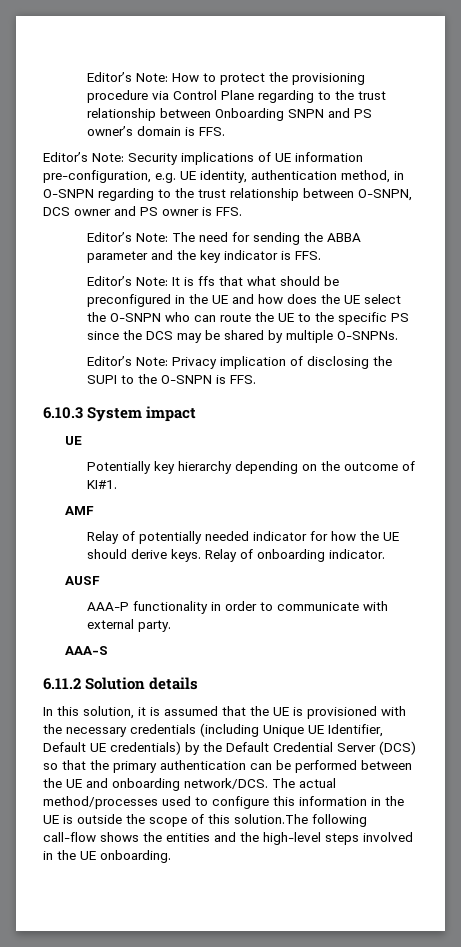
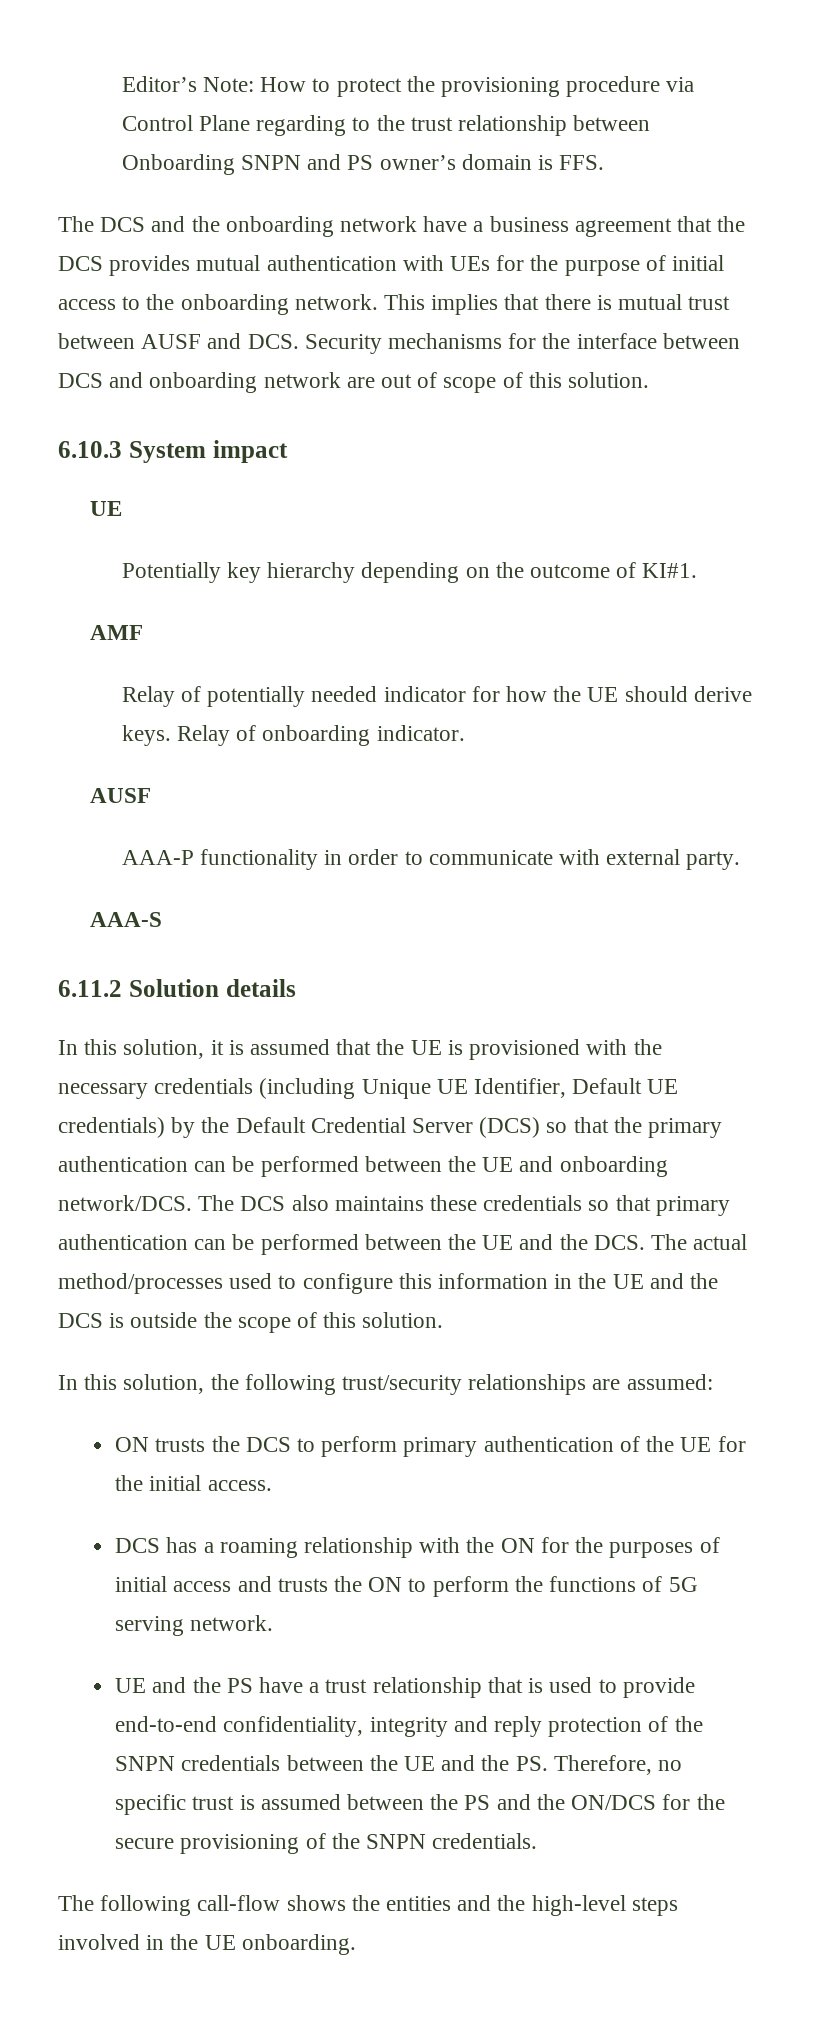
[43,152,363,165] [43,170,404,183] [43,188,412,201] [43,206,242,216] [86,232,361,245] [86,250,321,263] [86,276,339,286] [86,294,401,307] [86,312,409,325] [86,330,398,343] [86,356,392,369] [86,374,256,384] Editor’s Note: Security implications of UE information pre-configuration, e.g. UE identity, authentication method, in O-SNPN regarding to the trust relationship between O-SNPN, DCS owner and PS owner is FFS. // Editor’s Note: The need for sending the ABBA parameter and the key indicator is FFS. // Editor’s Note: It is ffs that what should be preconfigured in the UE and how does the UE select the O-SNPN who can route the UE to the specific PS since the DCS may be shared by multiple O-SNPNs. // Editor’s Note: Privacy implication of disclosing the SUPI to the O-SNPN is FFS. -> [58,216,746,237] [58,255,725,276] [58,294,731,315] [58,333,740,354] [58,372,650,393] The DCS and the onboarding network have a business agreement that the DCS provides mutual authentication with UEs for the purpose of initial access to the onboarding network. This implies that there is mutual trust between AUSF and DCS. Security mechanisms for the interface between DCS and onboarding network are out of scope of this solution.
(295, 783) none -> [240,1195,730,1216] [58,1234,688,1255] DCS also maintains these credentials so that primary authentication can be performed between the UE and the DCS. The
(59, 819) none -> [649,1273,719,1289] [58,1313,103,1328] and the DCS
[234,814,308,824] solution.The -> [362,1312,444,1328] [58,1374,713,1395] [115,1436,746,1457] [115,1475,272,1491] [115,1537,720,1558] [115,1576,698,1597] [115,1615,274,1636] [115,1677,695,1698] [115,1716,703,1737] [115,1755,683,1775] [115,1794,725,1815] [115,1833,538,1854] [58,1895,94,1911] solution. // In this solution, the following trust/security relationships are assumed: // ON trusts the DCS to perform primary authentication of the UE for the initial access. // DCS has a roaming relationship with the ON for the purposes of initial access and trusts the ON to perform the functions of 5G serving network. // UE and the PS have a trust relationship that is used to provide end-to-end confidentiality, integrity and reply protection of the SNPN credentials between the UE and the PS. Therefore, no specific trust is assumed between the PS and the ON/DCS for the secure provisioning of the SNPN credentials. // The

